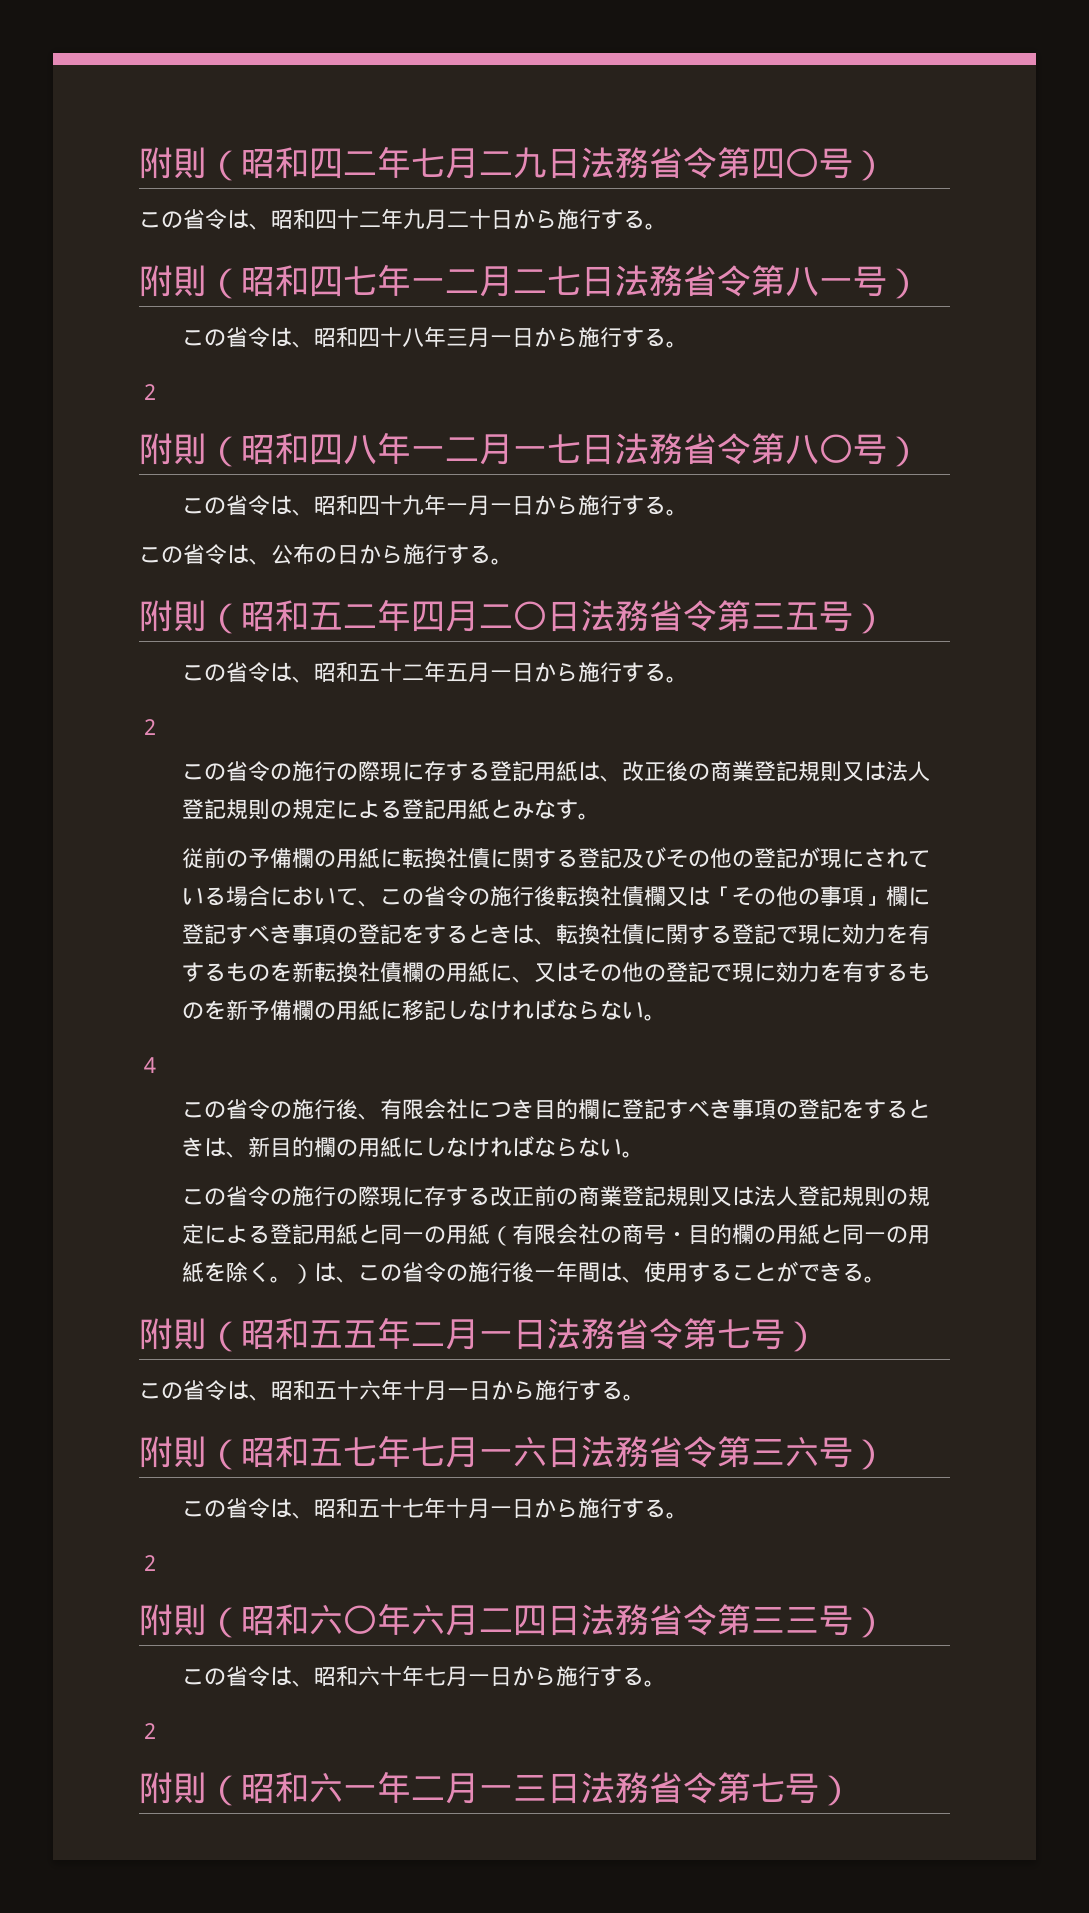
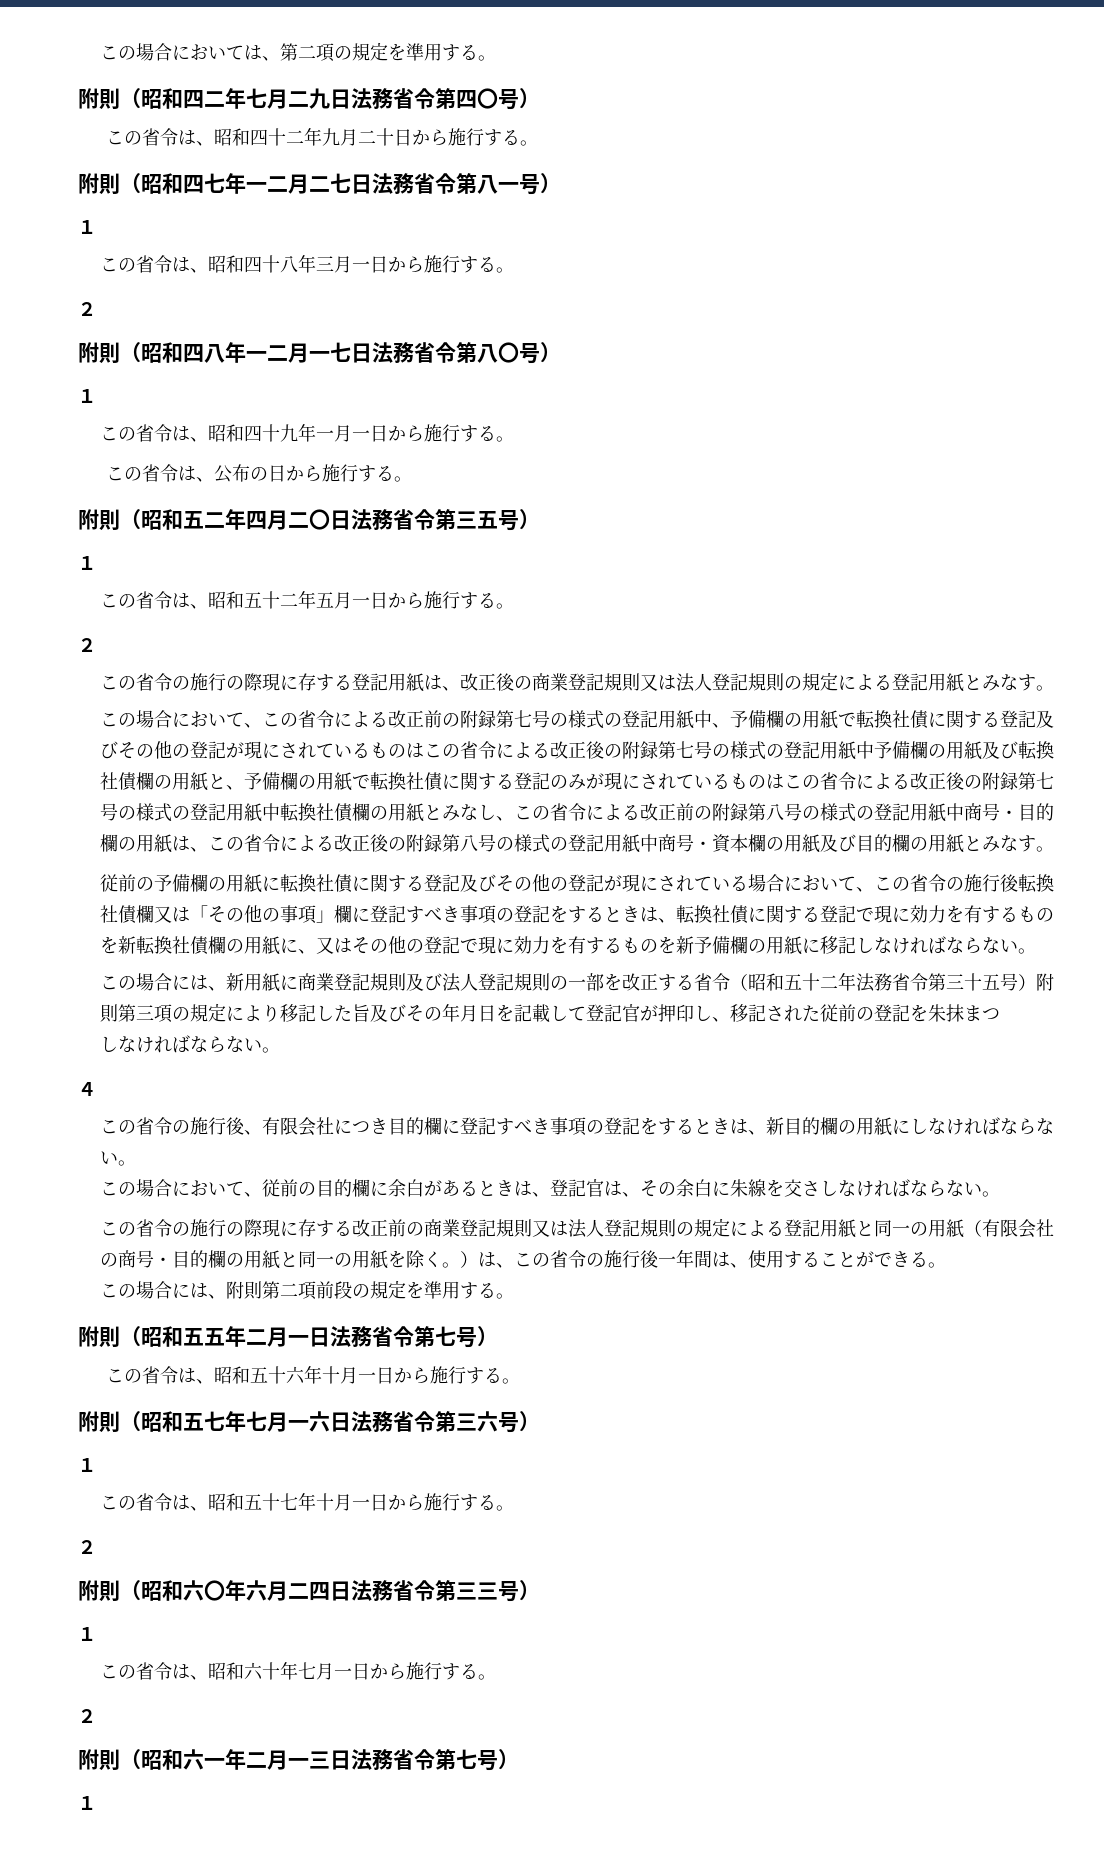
(139, 163) none -> [100,42,497,62] この場合においては、第二項の規定を準用する。 //
(921, 283) none -> [78,220,96,234] // １
(921, 451) none -> [78,389,96,403] // １
(887, 618) none -> [78,556,96,570] // １
(600, 816) none -> [100,710,1055,729] [100,741,1055,760] [100,772,1055,791] [100,803,1055,822] [100,834,1055,853] // この場合において、この省令による改正前の附録第七号の様式の登記用紙中、予備欄の用紙で転換社債に関する登記及びその他の登記が現にされているものはこの省令による改正後の附録第七号の様式の登記用紙中予備欄の用紙及び転換社債欄の用紙と、予備欄の用紙で転換社債に関する登記のみが現にされているものはこの省令による改正後の附録第七号の様式の登記用紙中転換社債欄の用紙とみなし、この省令による改正前の附録第八号の様式の登記用紙中商号・目的欄の用紙は、この省令による改正後の附録第八号の様式の登記用紙中商号・資本欄の用紙及び目的欄の用紙とみなす。
(666, 1017) none -> [100,972,1055,992] [100,1003,1001,1023] [100,1035,281,1053] // この場合には、新用紙に商業登記規則及び法人登記規則の一部を改正する省令（昭和五十二年法務省令第三十五号）附則第三項の規定により移記した旨及びその年月日を記載して登記官が押印し、移記された従前の登記を朱抹まつ // しなければならない。
(644, 1154) none -> [100,1179,1001,1197] // この場合において、従前の目的欄に余白があるときは、登記官は、その余白に朱線を交さしなければならない。
(886, 1279) none -> [100,1280,515,1300] // この場合には、附則第二項前段の規定を準用する。
(887, 1454) none -> [78,1458,96,1472] // １
(887, 1622) none -> [78,1627,96,1641] // １
(853, 1790) none -> [78,1796,96,1810] // １

